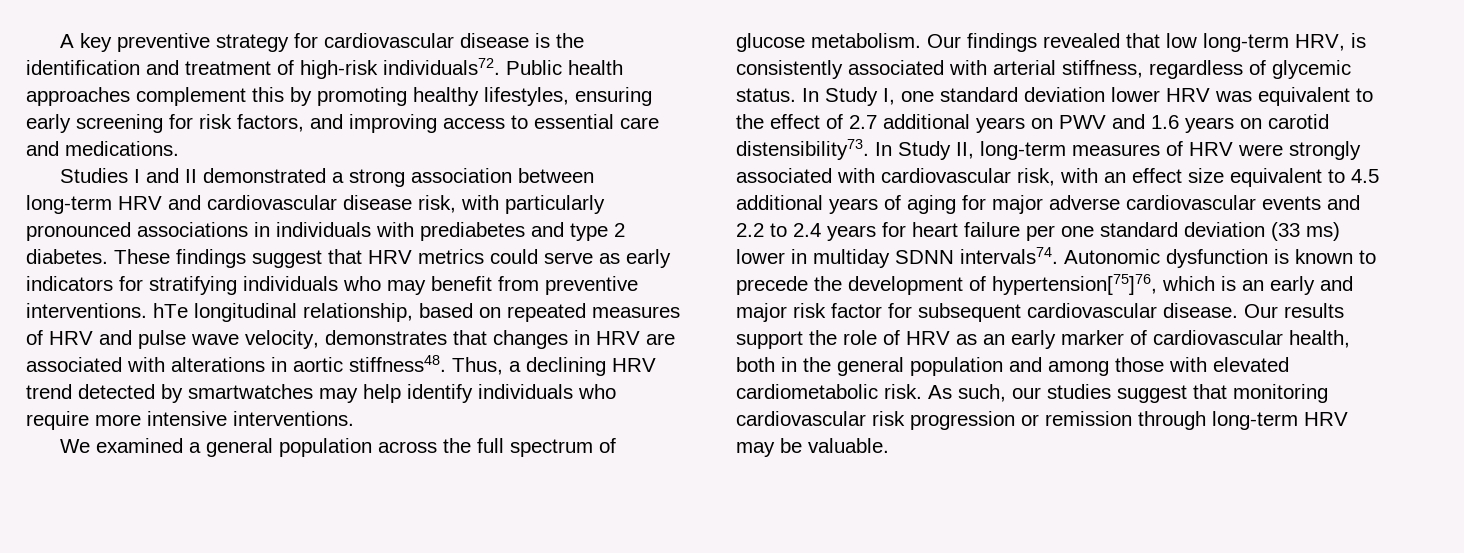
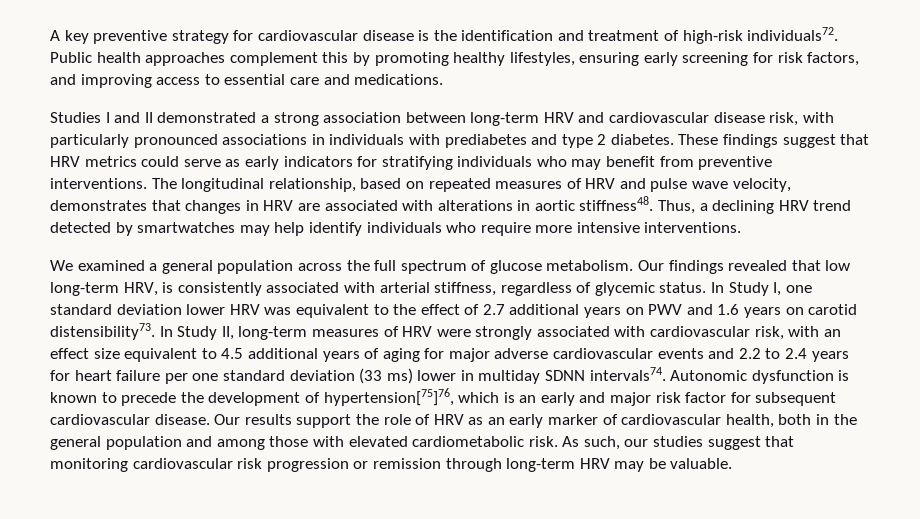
[153,303,188,318] hTe -> [151,178,177,189] The

